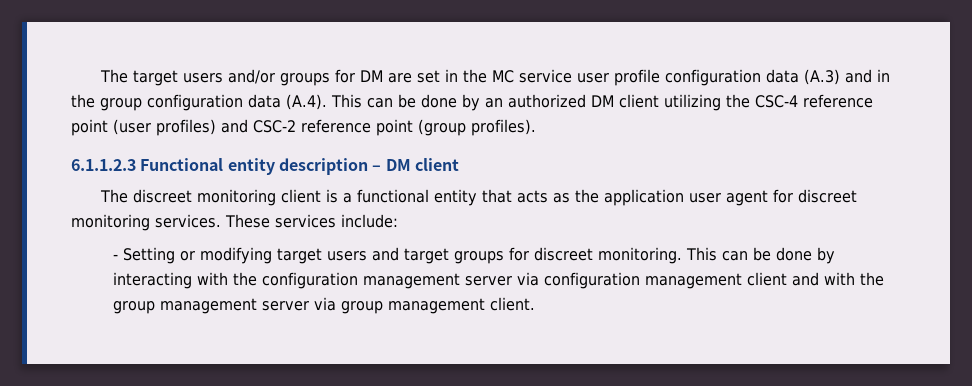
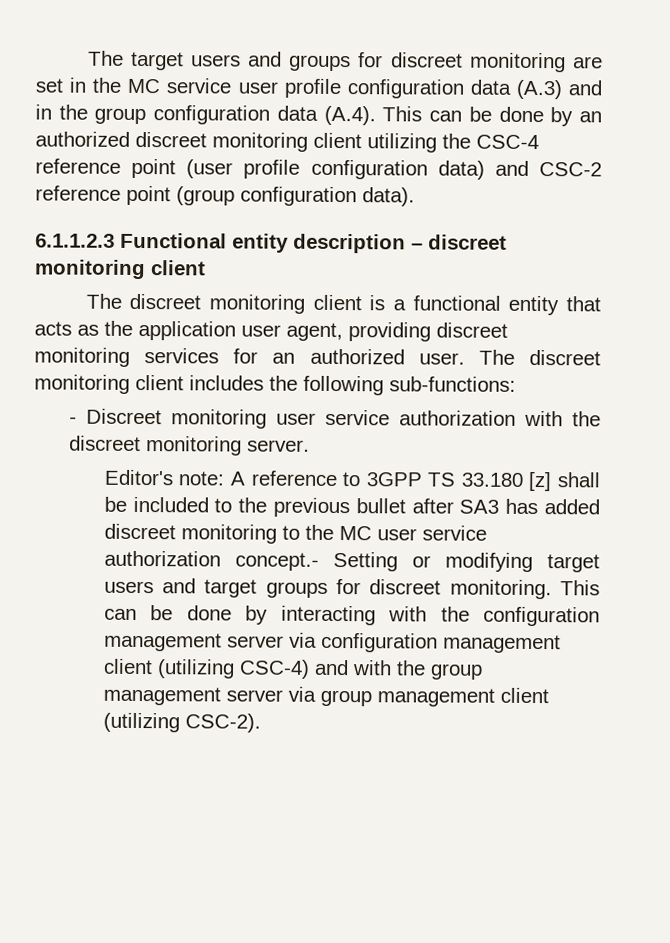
[227,69,383,86] and/or groups for DM -> [248,51,566,73] and groups for discreet monitoring
[591,95,614,107] DM -> [135,131,308,152] discreet monitoring
[156,119,216,136] profiles) -> [243,159,485,180] profile configuration data)
[471,119,536,136] profiles). -> [240,186,415,207] configuration data).
[385,159,411,171] DM -> [428,234,507,250] [34,259,146,280] discreet monitoring
[725,189,857,206] [71,214,398,231] [113,254,119,260] agent for discreet monitoring services. These services include: // - -> [286,322,508,342] [34,347,602,367] [34,374,516,396] [69,408,601,429] [69,435,311,456] [103,469,600,492] [103,496,600,518] [103,523,487,544] [103,550,319,571] agent, providing discreet monitoring services for an authorized user. The discreet monitoring client includes the following sub-functions: // - Discreet monitoring user service authorization with the discreet monitoring server. // Editor's note: A reference to 3GPP TS 33.180 [z] shall be included to the previous bullet after SA3 has added discreet monitoring to the MC user service authorization concept.-
(788, 279) none -> [156,659,310,679] (utilizing CSC-4)
[490,297,536,311] client. -> [499,687,549,704] [102,712,261,733] client (utilizing CSC-2).

